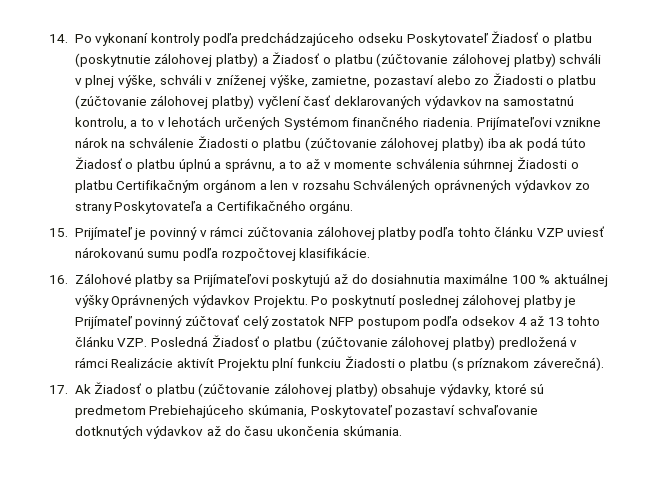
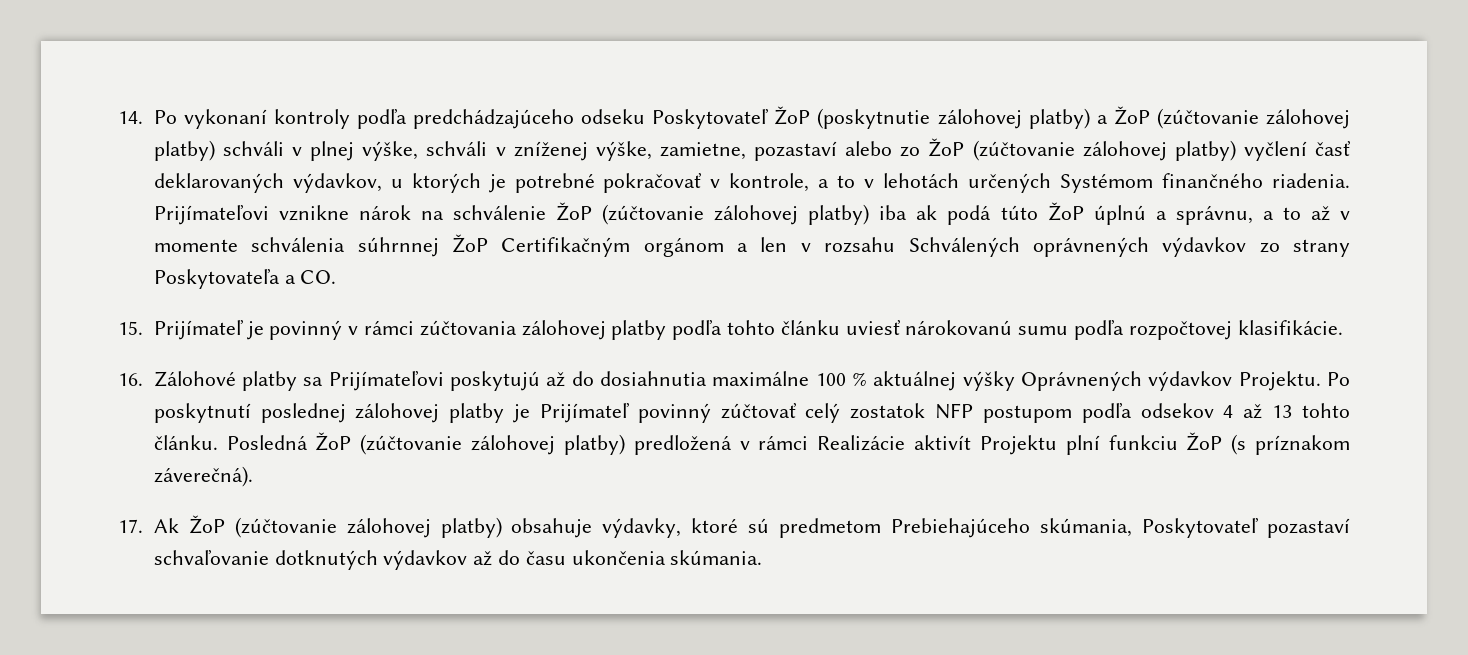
[491,31,592,46] Žiadosť o platbu -> [774,106,811,125] ŽoP
[272,52,373,67] Žiadosť o platbu -> [1113,106,1150,125] ŽoP
[492,73,597,88] Žiadosti o platbu -> [928,138,965,157] ŽoP
[424,96,574,109] [74,117,127,130] výdavkov na samostatnú kontrolu, -> [292,173,810,193] výdavkov, u ktorých je potrebné pokračovať v kontrole,
[197,136,301,151] Žiadosti o platbu -> [556,202,593,221] ŽoP
[74,157,176,172] Žiadosť o platbu -> [1047,202,1084,221] ŽoP
[517,157,579,169] [74,180,113,193] Žiadosti o platbu -> [451,234,488,253] ŽoP
[216,200,354,214] Certifikačného orgánu. -> [300,270,337,284] CO.
[536,228,564,237] VZP -> (840, 327) none
[74,335,312,350] článku VZP. Posledná Žiadosť o platbu -> [153,432,352,451] článku. Posledná ŽoP
[344,356,448,371] Žiadosti o platbu -> [1186,432,1223,451] ŽoP
[94,382,195,397] Žiadosť o platbu -> [188,515,225,534] ŽoP

